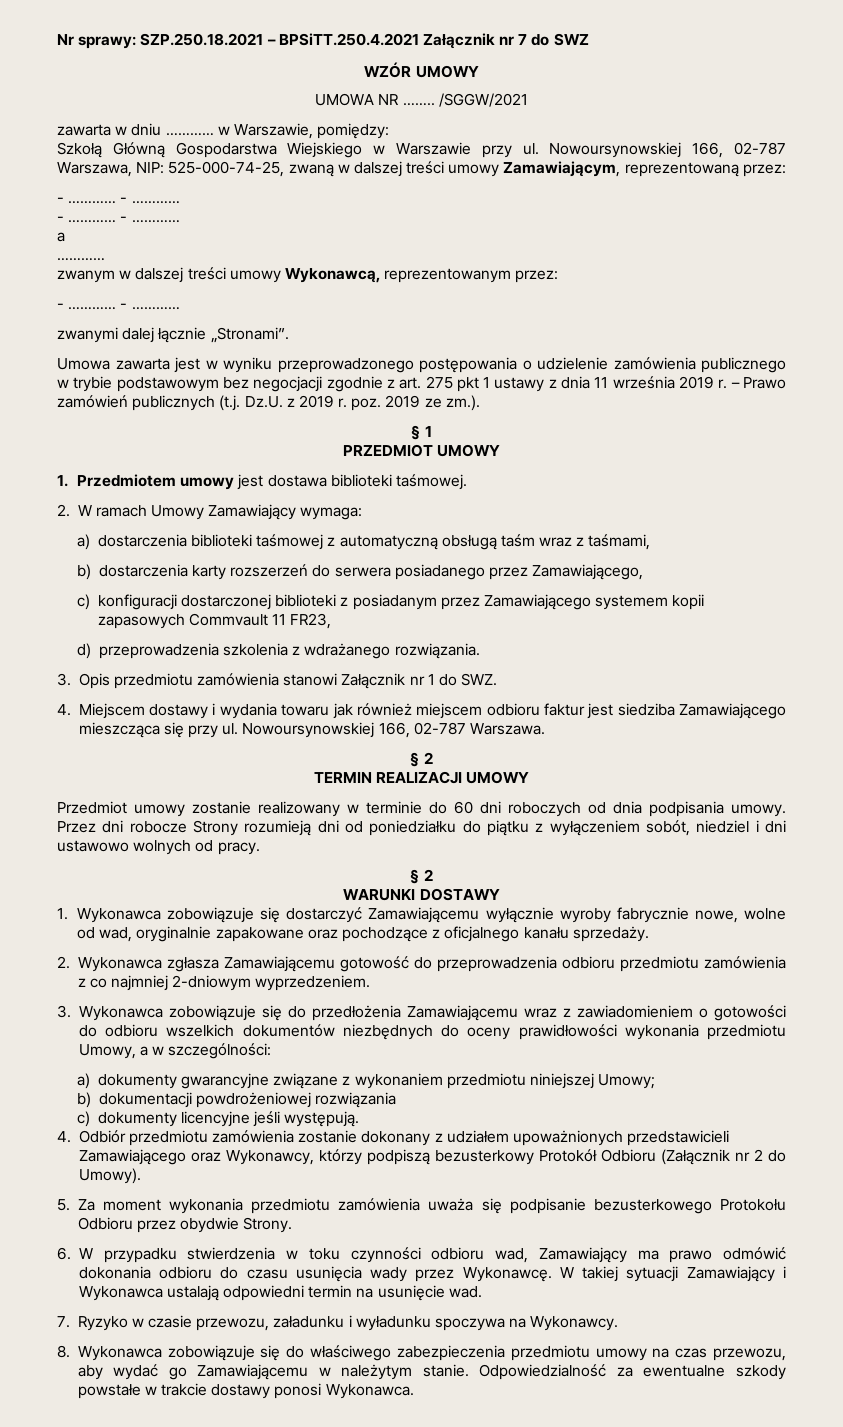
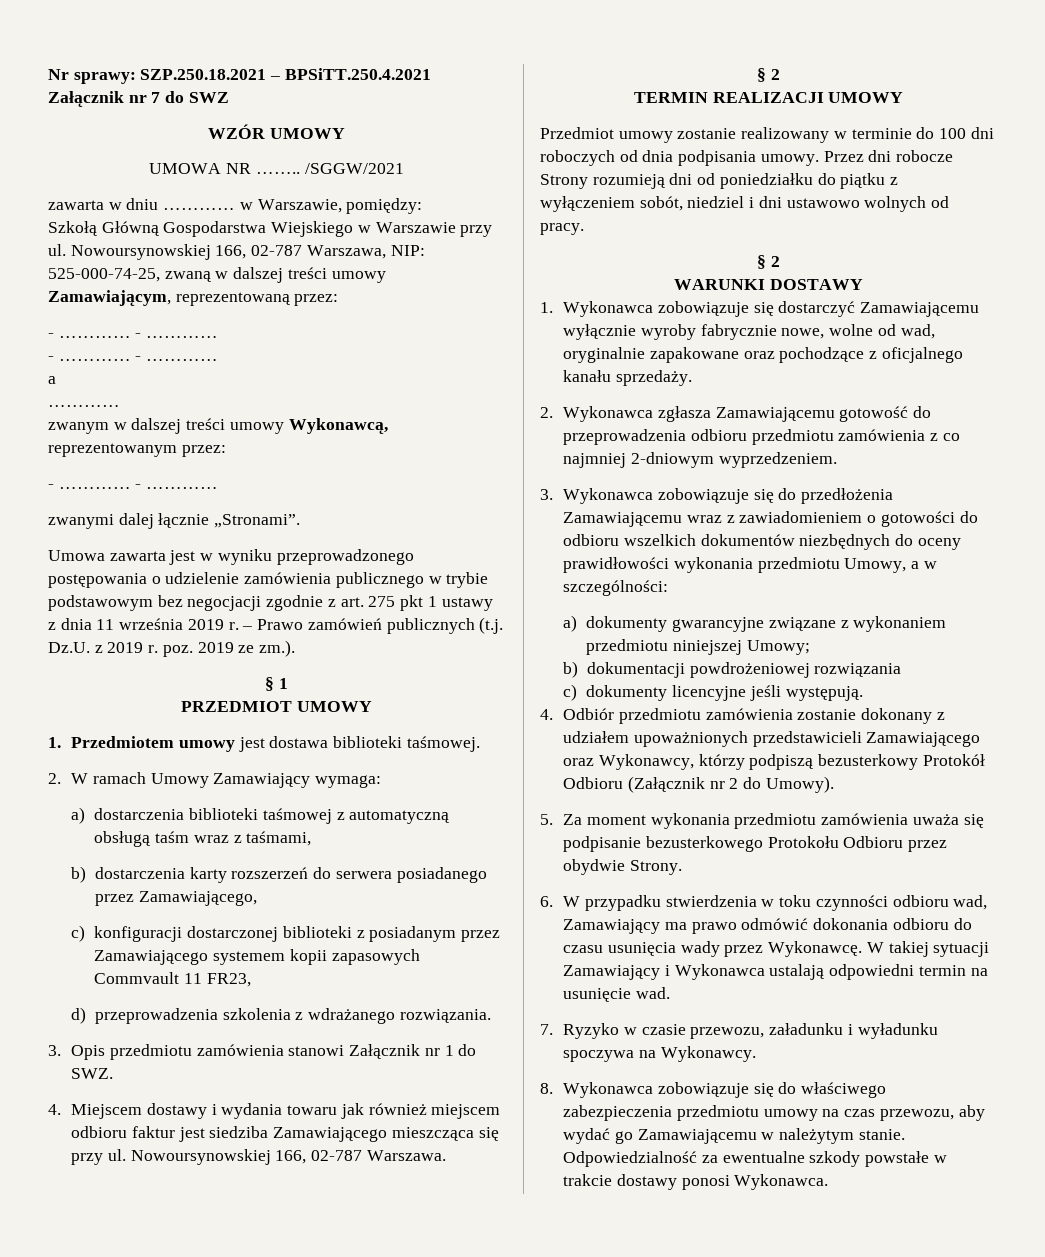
[454,801,473,814] 60 -> [939,128,967,139] 100

